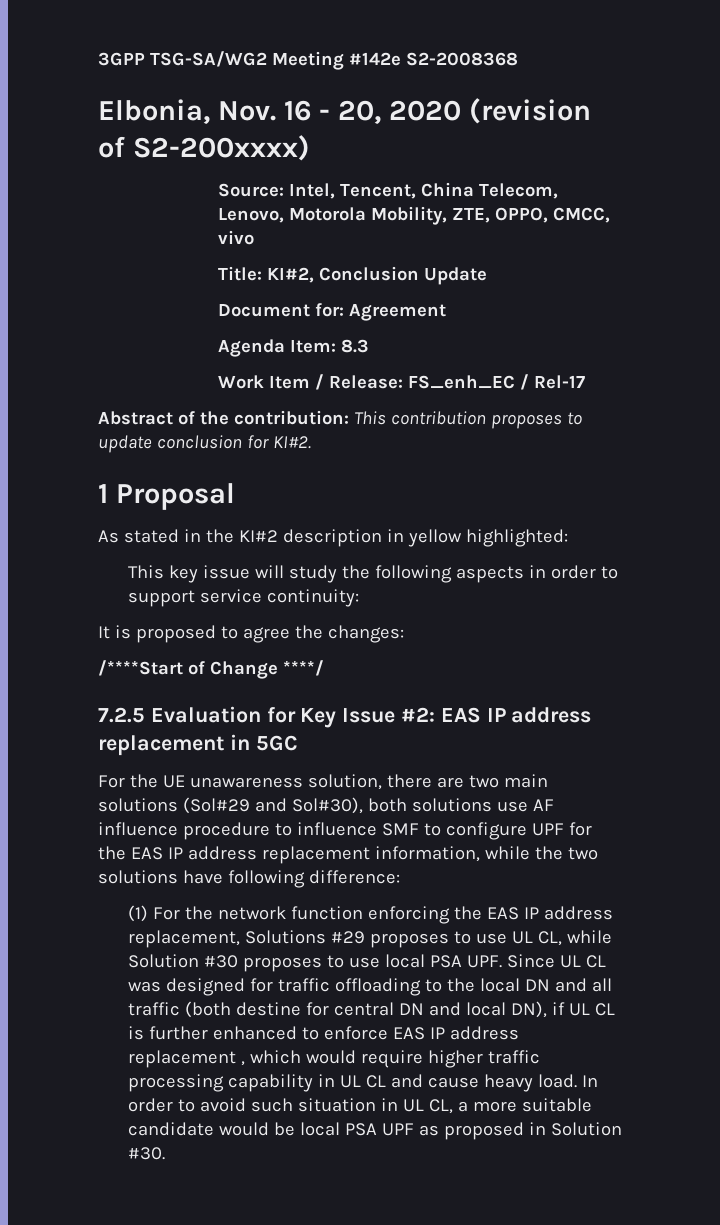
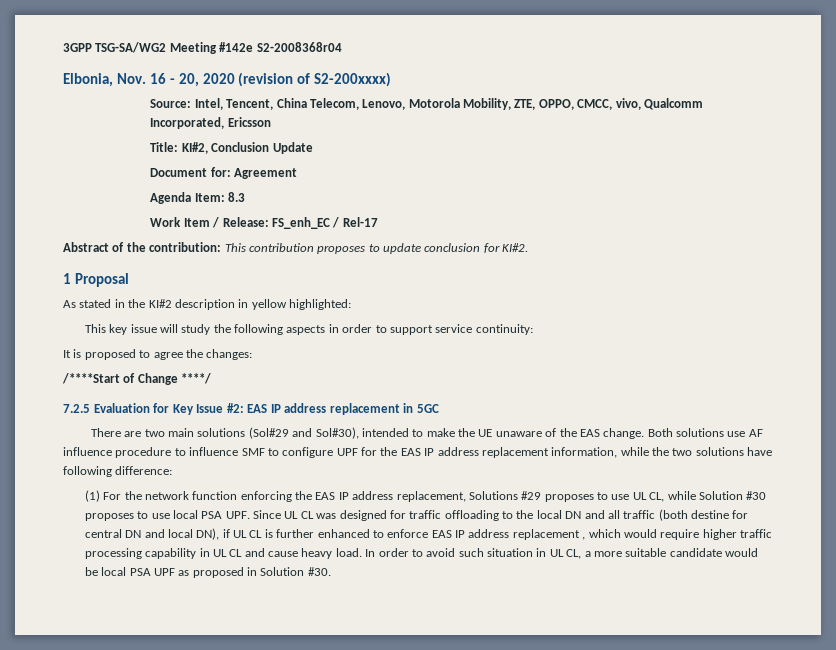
[405,52,518,66] S2-2008368 -> [256,42,342,52] S2-2008368r04
[217,230,254,245] vivo -> [615,98,703,110] [150,117,271,129] vivo, Qualcomm Incorporated, Ericsson
[98,774,432,790] For the UE unawareness solution, there -> [90,428,121,437] There
[367,798,407,812] both -> [361,428,673,439] intended to make the UE unaware of the EAS change. Both

